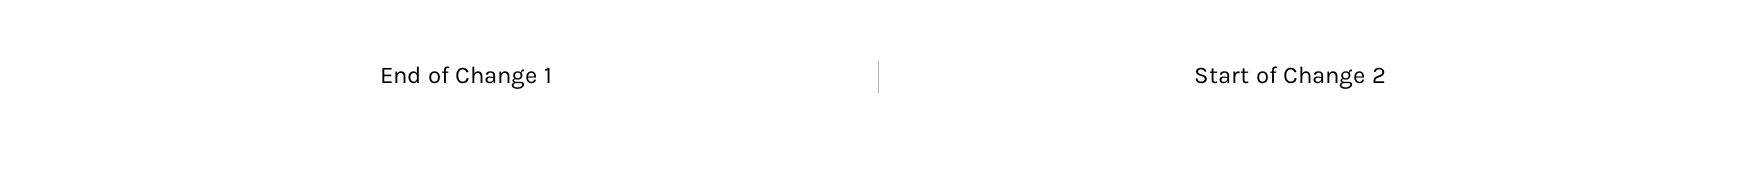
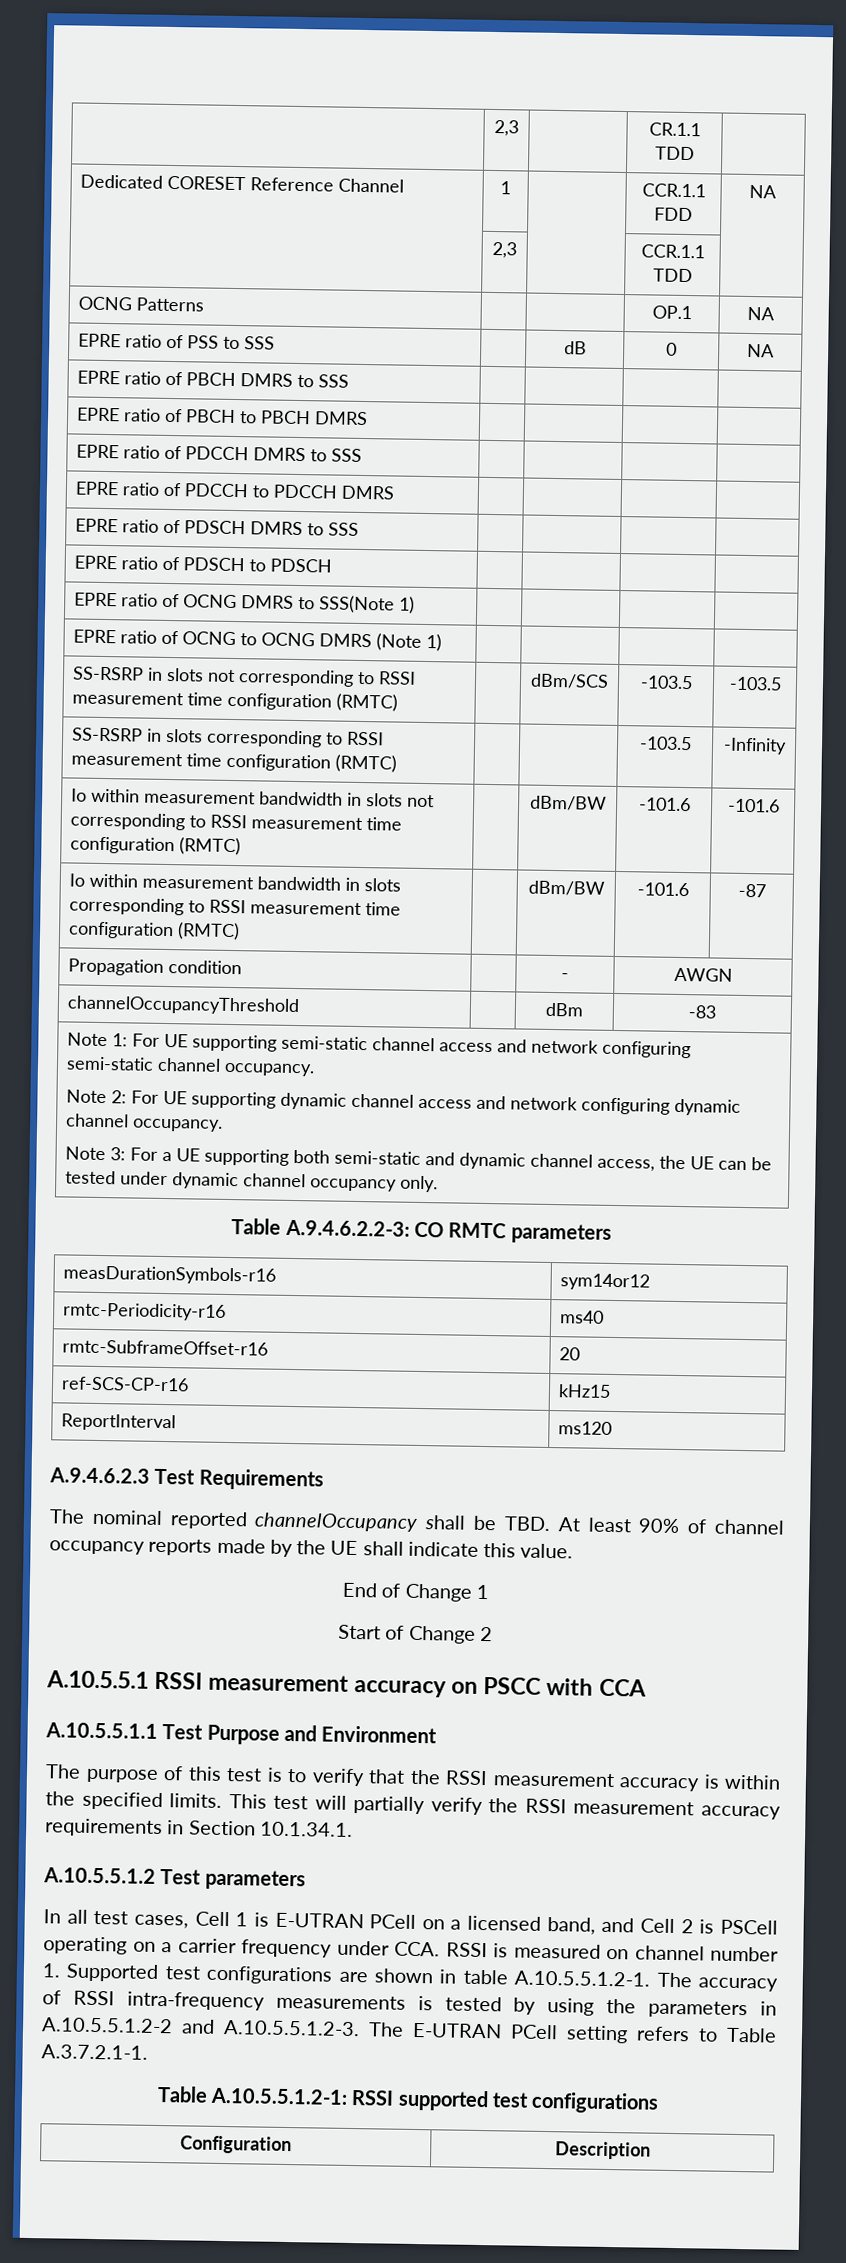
(380, 75) none -> [494,119,519,137] [648,122,701,137] [654,146,695,161] [80,174,405,193] [500,181,511,195] [641,183,706,198] [654,207,693,222] [749,184,777,199] [492,241,517,259] [640,244,705,259] [652,268,693,283] [78,296,205,312] [651,305,692,320] [747,306,775,321] [78,333,276,350] [563,341,587,355] [666,342,677,356] [747,343,775,358] [77,370,350,388] [77,407,369,426] [76,444,363,462] [75,481,396,500] [75,518,360,536] [74,555,333,573] [74,592,416,614] [73,629,443,652] [72,666,417,687] [72,691,399,712] [530,673,609,689] [639,675,693,690] [728,676,782,691] [72,727,385,748] [71,752,398,773] [638,736,692,751] [722,737,787,755] [71,788,436,808] [70,812,403,831] [70,836,242,856] [529,795,607,811] [638,797,691,812] [727,798,780,813] [69,873,402,892] [69,897,402,916] [68,921,241,941] [527,880,605,896] [636,882,689,897] [737,883,766,898] [68,958,243,976] [561,973,569,980] [673,967,733,982] [67,995,301,1016] [545,1002,584,1017] [688,1005,716,1019] [67,1032,692,1059] [66,1056,316,1077] [66,1089,742,1116] [66,1113,224,1132] [65,1146,773,1172] [65,1170,439,1193] [231,1218,612,1244] [63,1265,277,1285] [560,1273,651,1291] [63,1302,227,1321] [560,1310,605,1324] [62,1339,269,1356] [559,1347,581,1361] [61,1376,190,1392] [558,1384,612,1398] [61,1413,177,1432] [558,1421,613,1435] [49,1467,324,1491] [49,1509,785,1535] [49,1538,574,1559] | 2,3 | | CR.1.1 TDD | // Dedicated CORESET Reference Channel | 1 | | CCR.1.1 FDD | NA // | 2,3 | | CCR.1.1 TDD | // OCNG Patterns | | | OP.1 | NA // EPRE ratio of PSS to SSS | | dB | 0 | NA // EPRE ratio of PBCH DMRS to SSS | | | | // EPRE ratio of PBCH to PBCH DMRS | | | | // EPRE ratio of PDCCH DMRS to SSS | | | | // EPRE ratio of PDCCH to PDCCH DMRS | | | | // EPRE ratio of PDSCH DMRS to SSS | | | | // EPRE ratio of PDSCH to PDSCH | | | | // EPRE ratio of OCNG DMRS to SSS(Note 1) | | | | // EPRE ratio of OCNG to OCNG DMRS (Note 1) | | | | // SS-RSRP in slots not corresponding to RSSI measurement time configuration (RMTC) | | dBm/SCS | -103.5 | -103.5 // SS-RSRP in slots corresponding to RSSI measurement time configuration (RMTC) | | | -103.5 | -Infinity // Io within measurement bandwidth in slots not corresponding to RSSI measurement time configuration (RMTC) | | dBm/BW | -101.6 | -101.6 // Io within measurement bandwidth in slots corresponding to RSSI measurement time configuration (RMTC) | | dBm/BW | -101.6 | -87 // Propagation condition | | - | AWGN // channelOccupancyThreshold | | dBm | -83 // Note 1: For UE supporting semi-static channel access and network configuring semi-static channel occupancy. // Note 2: For UE supporting dynamic channel access and network configuring dynamic channel occupancy. // Note 3: For a UE supporting both semi-static and dynamic channel access, the UE can be tested under dynamic channel occupancy only. // Table A.9.4.6.2.2-3: CO RMTC parameters // measDurationSymbols-r16 | sym14or12 // rmtc-Periodicity-r16 | ms40 // rmtc-SubframeOffset-r16 | 20 // ref-SCS-CP-r16 | kHz15 // ReportInterval | ms120 // A.9.4.6.2.3 Test Requirements // The nominal reported channelOccupancy shall be TBD. At least 90% of channel occupancy reports made by the UE shall indicate this value. //
(1386, 75) none -> [46,1670,647,1698] [45,1722,438,1745] [45,1764,781,1792] [45,1791,781,1820] [45,1818,353,1838] [43,1867,306,1891] [43,1909,778,1935] [43,1936,779,1962] [42,1963,778,1992] [42,1990,777,2019] [41,2017,777,2044] [41,2044,148,2060] [156,2085,660,2114] [180,2135,292,2155] [554,2141,651,2160] // A.10.5.5.1 RSSI measurement accuracy on PSCC with CCA // A.10.5.5.1.1 Test Purpose and Environment // The purpose of this test is to verify that the RSSI measurement accuracy is within the specified limits. This test will partially verify the RSSI measurement accuracy requirements in Section 10.1.34.1. // A.10.5.5.1.2 Test parameters // In all test cases, Cell 1 is E-UTRAN PCell on a licensed band, and Cell 2 is PSCell operating on a carrier frequency under CCA. RSSI is measured on channel number 1. Supported test configurations are shown in table A.10.5.5.1.2-1. The accuracy of RSSI intra-frequency measurements is tested by using the parameters in A.10.5.5.1.2-2 and A.10.5.5.1.2-3. The E-UTRAN PCell setting refers to Table A.3.7.2.1-1. // Table A.10.5.5.1.2-1: RSSI supported test configurations // Configuration | Description

